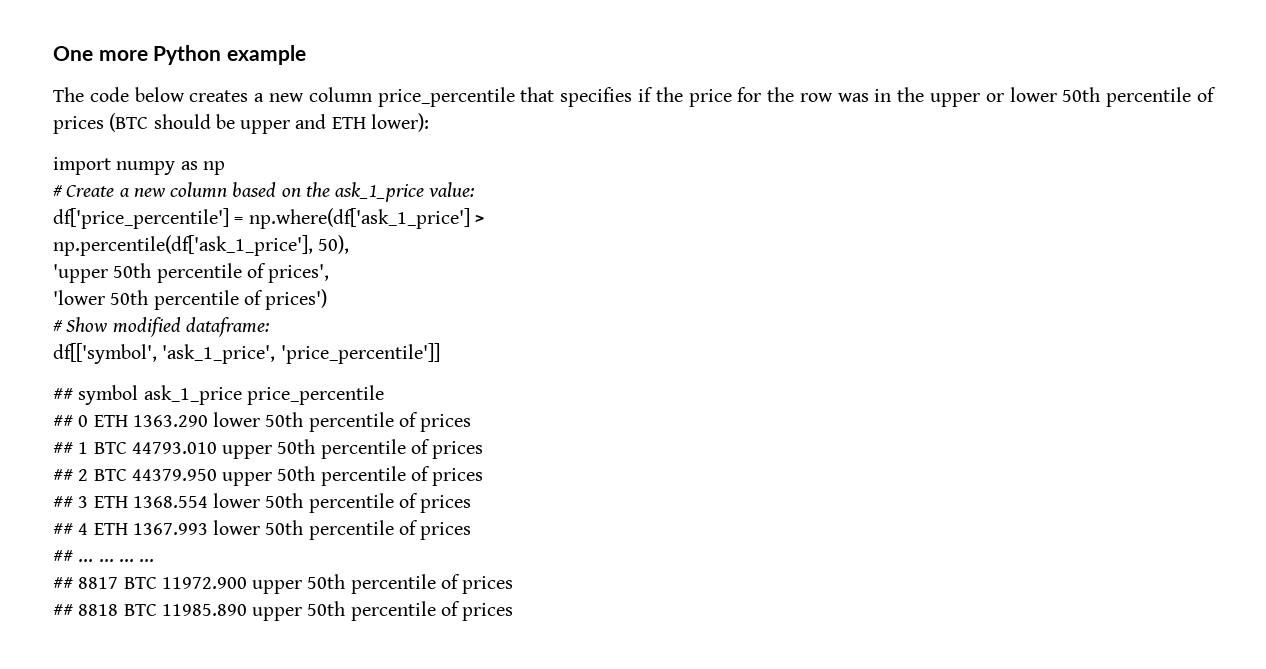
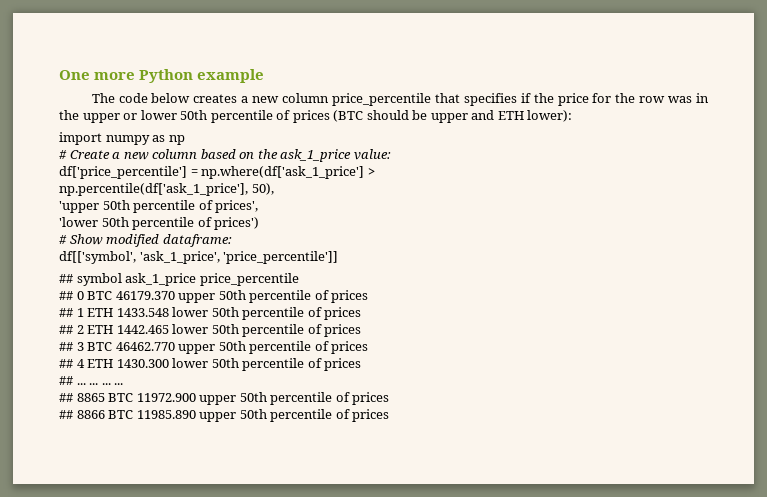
[93,412,472,432] [53,439,484,459] ETH 1363.290 lower 50th percentile of prices // ## 1 BTC 44793.010 upper 50th percentile of prices -> [87,290,369,303] [59,307,362,320] BTC 46179.370 upper 50th percentile of prices // ## 1 ETH 1433.548 lower 50th percentile of prices
[93,469,273,486] BTC 44379.950 upper -> [87,324,209,334] ETH 1442.465 lower
[93,493,261,508] ETH 1368.554 lower -> [87,342,216,354] BTC 46462.770 upper
[132,523,208,535] 1367.993 -> [116,359,169,368] 1430.300
[78,577,119,589] 8817 -> [76,393,105,402] 8865
[78,604,119,616] 8818 -> [76,410,105,419] 8866

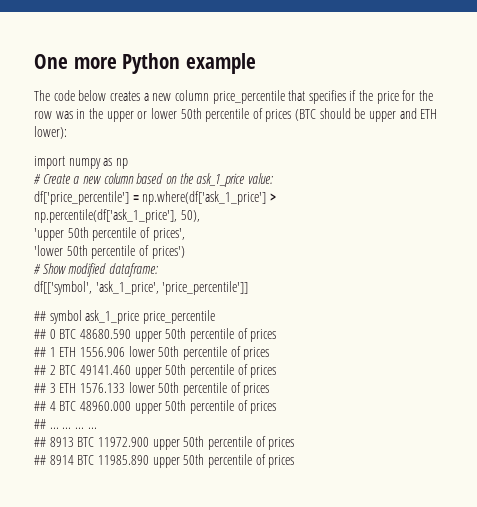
[115,291,175,300] 46179.370 -> [79,329,131,339] 48680.590
[116,308,169,317] 1433.548 -> [79,347,125,357] 1556.906
[87,324,362,337] [59,341,369,354] [59,358,362,371] ETH 1442.465 lower 50th percentile of prices // ## 3 BTC 46462.770 upper 50th percentile of prices // ## 4 ETH 1430.300 lower 50th percentile of prices -> [59,364,277,378] [34,382,270,396] [34,400,277,414] BTC 49141.460 upper 50th percentile of prices // ## 3 ETH 1576.133 lower 50th percentile of prices // ## 4 BTC 48960.000 upper 50th percentile of prices
[76,393,105,402] 8865 -> [49,437,74,447] 8913
[76,410,105,419] 8866 -> [49,455,74,465] 8914

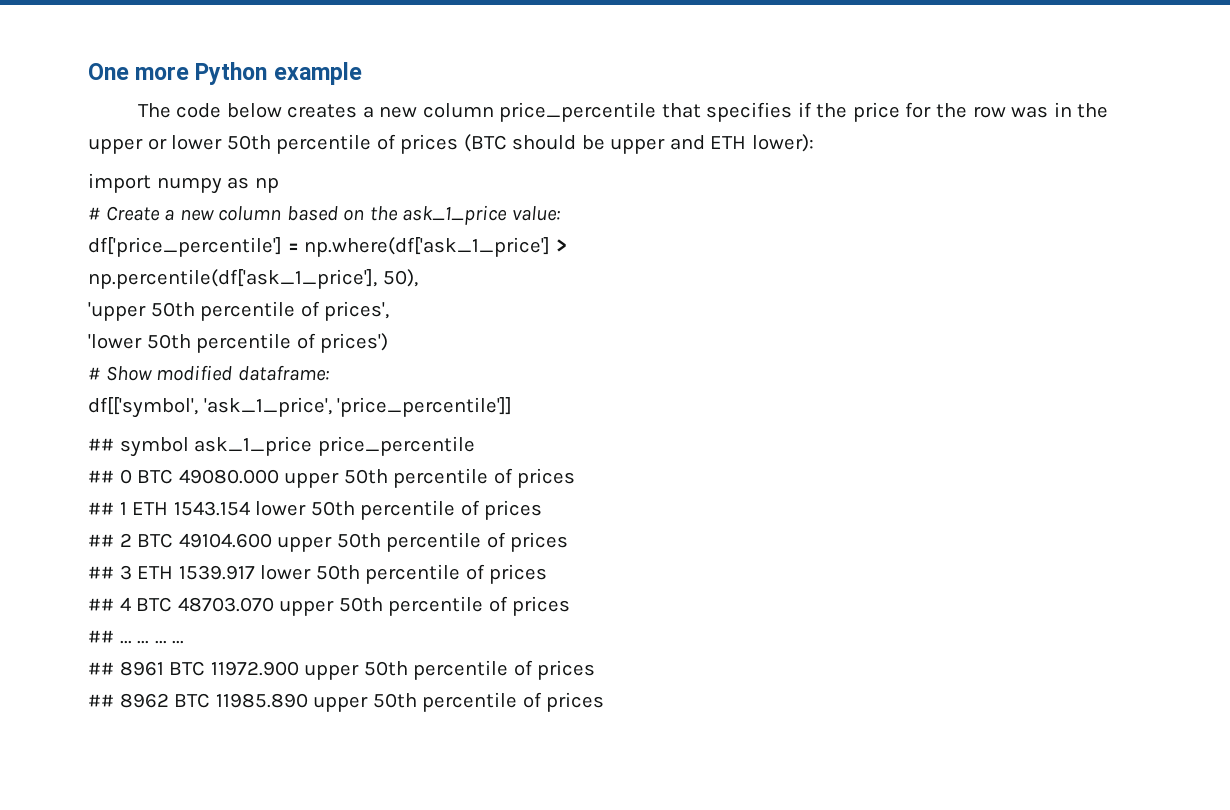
[79,329,131,339] 48680.590 -> [178,469,279,484] 49080.000
[79,347,125,357] 1556.906 -> [173,501,250,516] 1543.154
[79,365,131,375] 49141.460 -> [178,533,272,548] 49104.600
[79,383,125,393] 1576.133 -> [178,565,255,580] 1539.917
[79,401,131,411] 48960.000 -> [177,597,274,612] 48703.070
[49,437,74,447] 8913 -> [119,661,164,676] 8961
[49,455,74,465] 8914 -> [119,693,169,708] 8962

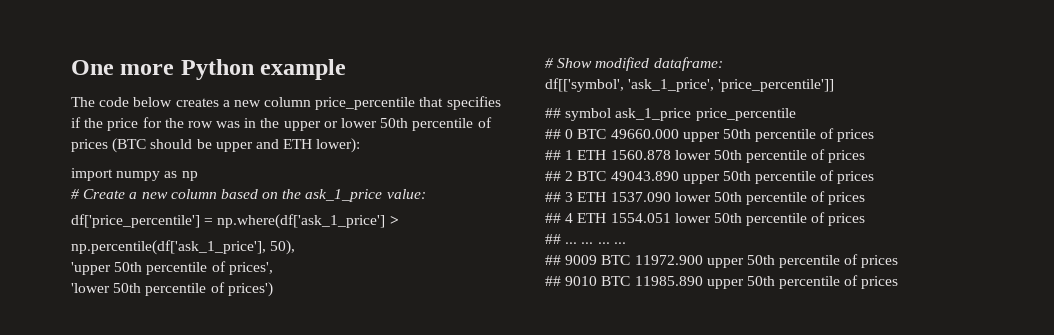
[178,469,279,484] 49080.000 -> [610,129,679,139] 49660.000
[173,501,250,516] 1543.154 -> [610,150,671,160] 1560.878
[178,533,272,548] 49104.600 -> [610,171,679,181] 49043.890
[178,565,255,580] 1539.917 -> [610,192,671,202] 1537.090
[136,597,335,616] BTC 48703.070 upper -> [577,213,711,223] ETH 1554.051 lower
[119,661,164,676] 8961 -> [565,255,598,265] 9009
[119,693,169,708] 8962 -> [565,276,598,286] 9010

